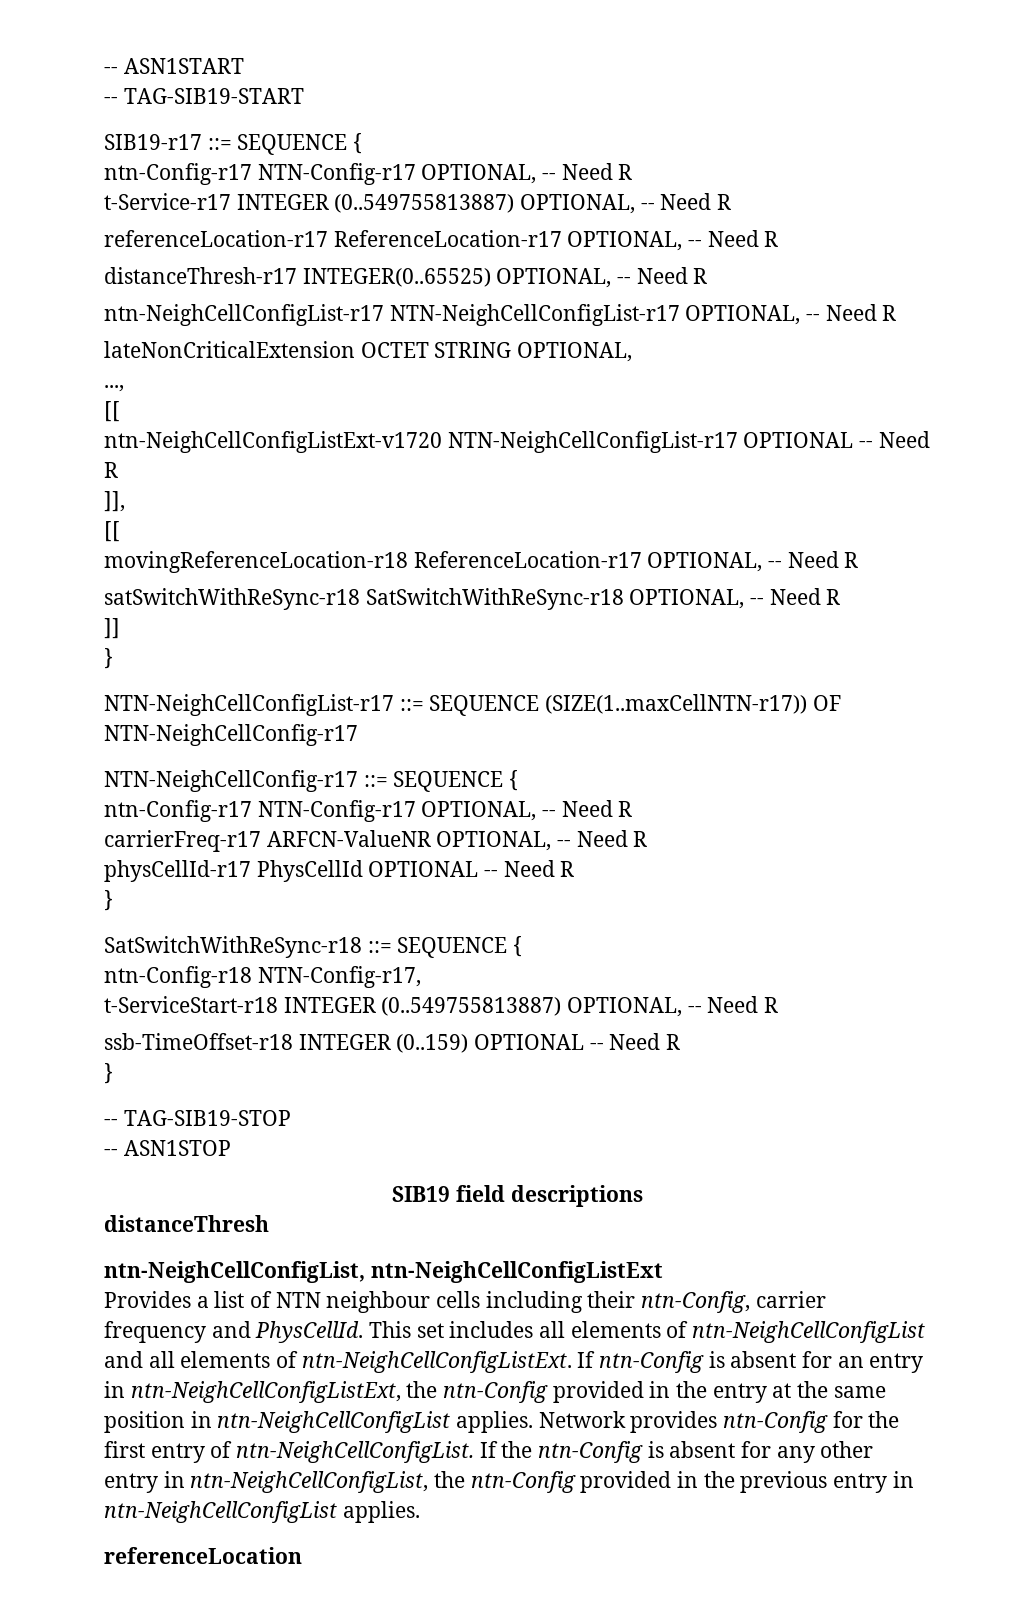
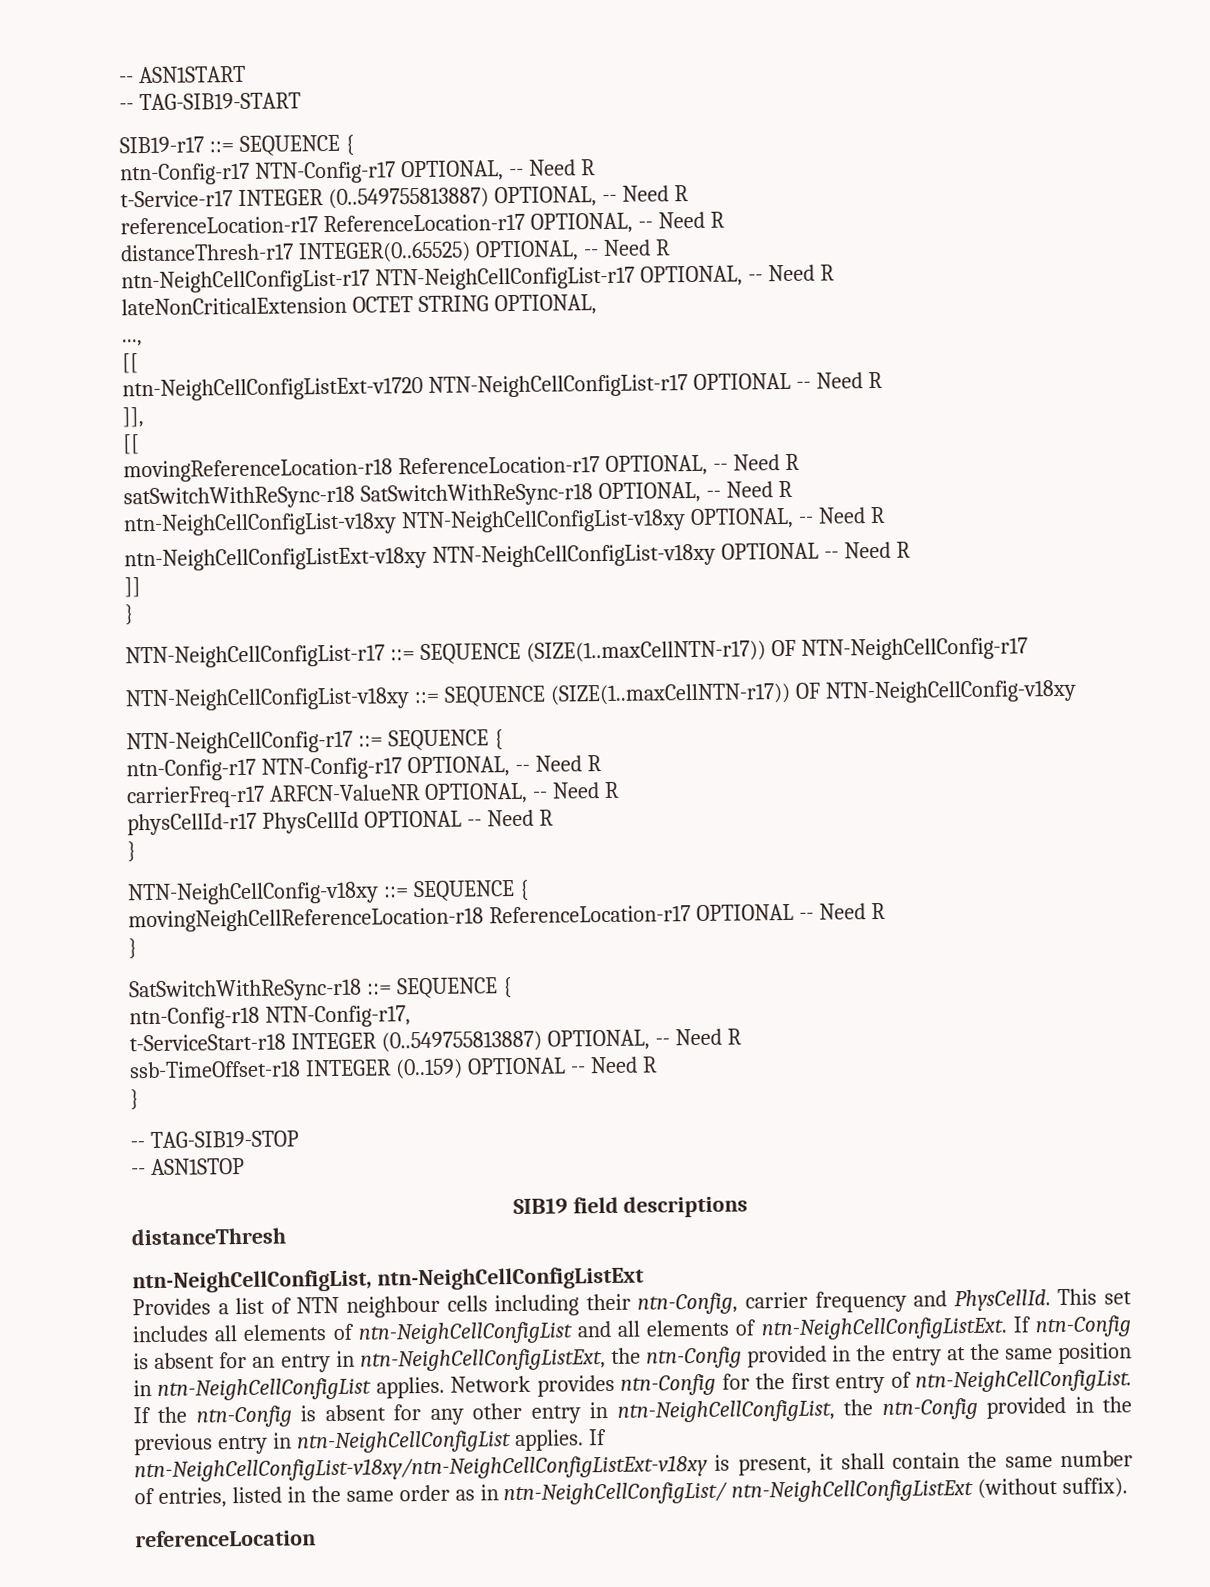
(841, 597) none -> [123,506,886,537] [124,541,911,572] // ntn-NeighCellConfigList-v18xy NTN-NeighCellConfigList-v18xy OPTIONAL, -- Need R // ntn-NeighCellConfigListExt-v18xy NTN-NeighCellConfigList-v18xy OPTIONAL -- Need R
(358, 735) none -> [125,679,1077,712] // NTN-NeighCellConfigList-v18xy ::= SEQUENCE (SIZE(1..maxCellNTN-r17)) OF NTN-NeighCellConfig-v18xy
(113, 900) none -> [127,879,530,906] [128,902,886,933] [128,938,138,960] // NTN-NeighCellConfig-v18xy ::= SEQUENCE { // movingNeighCellReferenceLocation-r18 ReferenceLocation-r17 OPTIONAL -- Need R // }
(420, 1512) none -> [587,1429,607,1446] [134,1450,1133,1483] [134,1477,1129,1508] If ntn-NeighCellConfigList-v18xy/ntn-NeighCellConfigListExt-v18xy is present, it shall contain the same number of entries, listed in the same order as in ntn-NeighCellConfigList/ ntn-NeighCellConfigListExt (without suffix).

